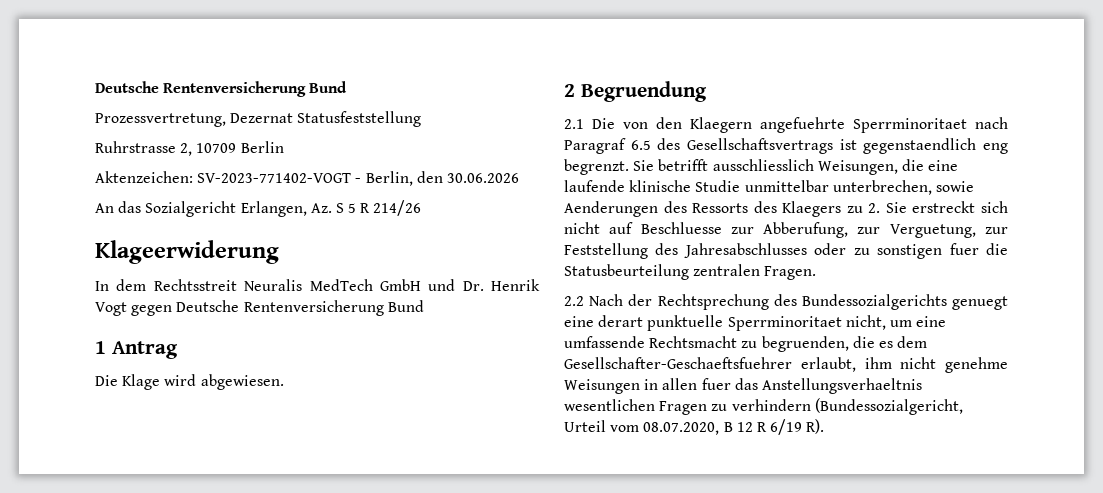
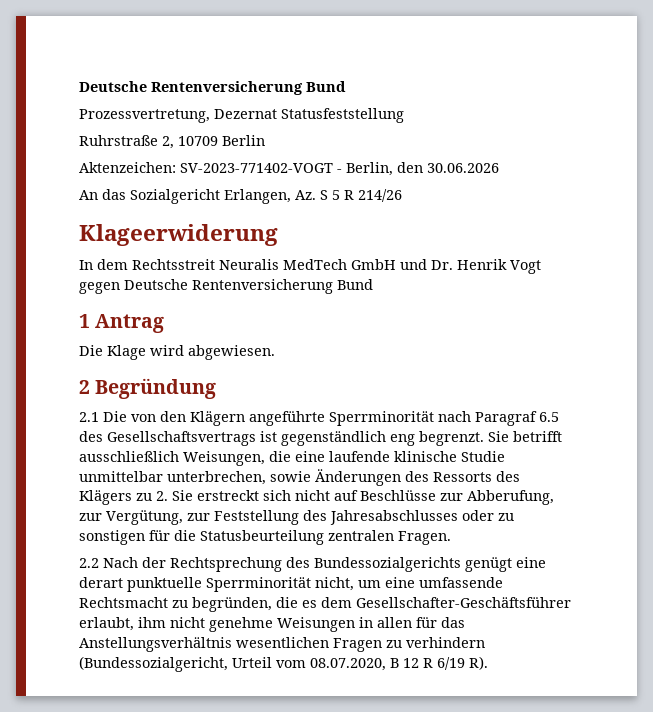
[95,141,176,153] Ruhrstrasse -> [79,135,158,146] Ruhrstraße
[580,81,707,102] Begruendung -> [95,378,217,399] Begründung
[690,117,967,133] Klaegern angefuehrte Sperrminoritaet -> [190,411,434,426] Klägern angeführte Sperrminorität
[863,138,977,154] gegenstaendlich -> [281,431,386,446] gegenständlich
[712,159,814,171] ausschliesslich -> [79,451,179,462] ausschließlich
[564,201,658,217] Aenderungen -> [315,469,401,486] Änderungen
[782,201,842,217] Klaegers -> [79,490,132,505] Klägers
[640,222,722,234] Beschluesse -> [360,490,436,501] Beschlüsse
[889,224,976,238] Verguetung, -> [106,510,183,525] Vergütung,
[949,243,979,255] fuer -> [149,530,170,541] für
[952,296,1008,310] genuegt -> [465,557,512,572] genügt
[727,316,842,331] Sperrminoritaet -> [206,577,311,592] Sperrminorität
[761,336,849,352] begruenden, -> [192,597,272,612] begründen,
[564,357,792,369] Gesellschafter-Geschaeftsfuehrer -> [356,597,571,608] Gesellschafter-Geschäftsführer
[701,378,922,394] fuer das Anstellungsverhaeltnis -> [416,617,465,628] [79,637,232,652] für das Anstellungsverhältnis

